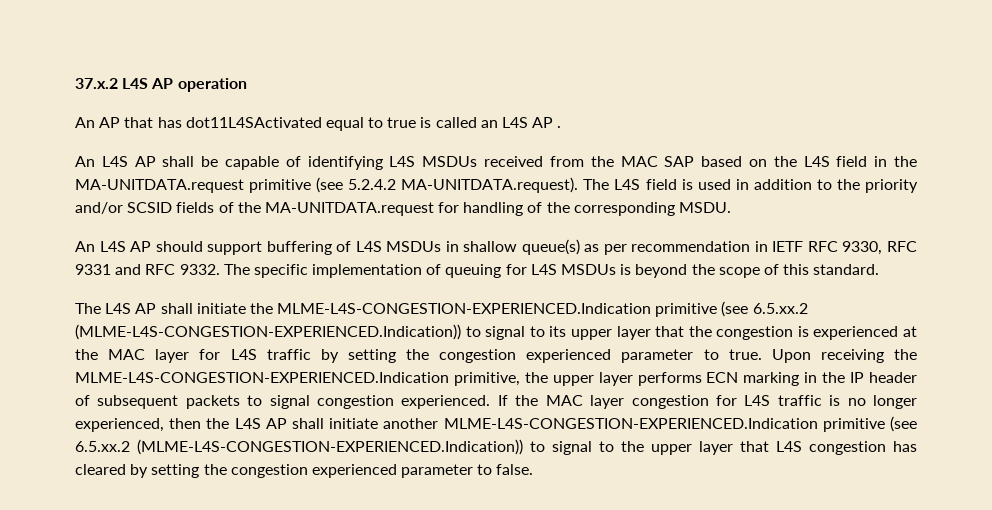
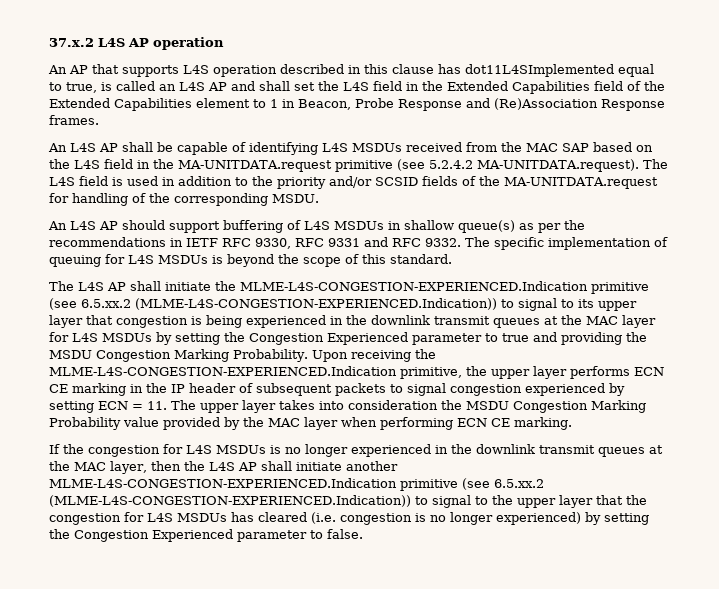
[157,117,322,128] has dot11L4SActivated -> [122,64,614,77] supports L4S operation described in this clause has dot11L4SImplemented
[387,117,417,128] true -> [66,82,97,93] true,
[557,126,562,128] . -> [231,81,665,94] [49,98,665,111] [49,115,99,125] and shall set the L4S field in the Extended Capabilities field of the Extended Capabilities element to 1 in Beacon, Probe Response and (Re)Association Response frames.
[631,241,751,252] recommendation -> [564,220,585,230] [49,237,166,247] the recommendations
[688,326,899,340] the congestion is experienced -> [116,315,540,328] congestion is being experienced in the downlink transmit queues
[266,349,762,363] traffic by setting the congestion experienced parameter to true. -> [102,332,647,345] [49,349,308,362] MSDUs by setting the Congestion Experienced parameter to true and providing the MSDU Congestion Marking Probability.
(739, 377) none -> [49,384,68,393] CE
[401,395,917,409] [75,418,164,432] experienced. If the MAC layer congestion for L4S traffic is no longer experienced, -> [525,383,625,396] [49,400,646,413] [49,417,572,430] [49,444,663,457] [49,461,147,474] experienced by setting ECN = 11. The upper layer takes into consideration the MSDU Congestion Marking Probability value provided by the MAC layer when performing ECN CE marking. // If the congestion for L4S MSDUs is no longer experienced in the downlink transmit queues at the MAC layer,
[776,441,917,455] [75,464,397,478] L4S congestion has cleared by setting the congestion experienced -> [626,495,647,505] [49,512,649,525] [49,529,233,542] the congestion for L4S MSDUs has cleared (i.e. congestion is no longer experienced) by setting the Congestion Experienced

